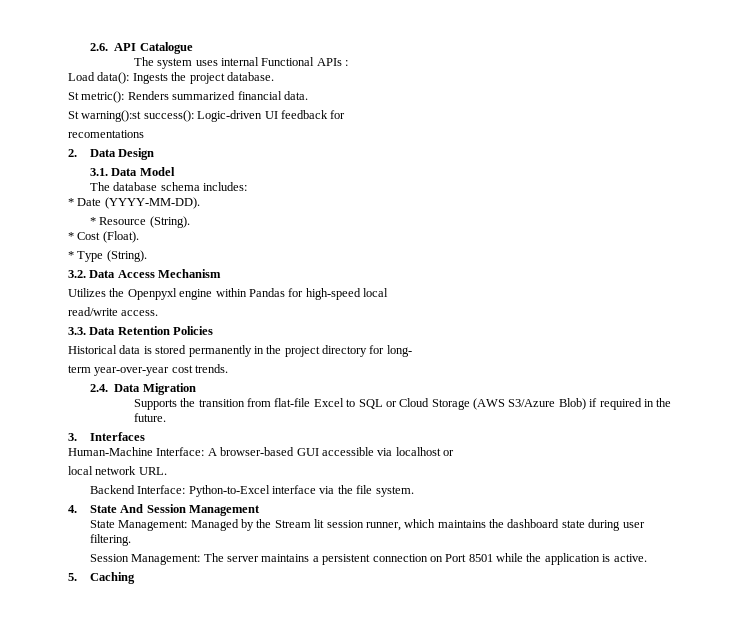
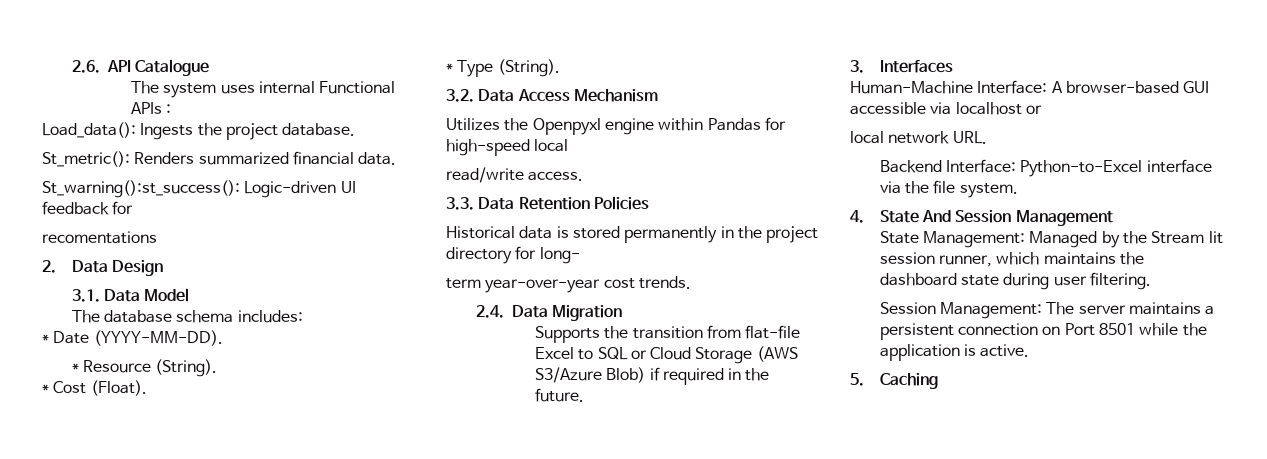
[68,72,130,84] Load data(): -> [42,122,136,138] Load_data():
[68,91,125,103] St metric(): -> [42,151,130,167] St_metric():
[68,110,194,122] St warning():st success(): -> [42,180,240,198] St_warning():st_success():

